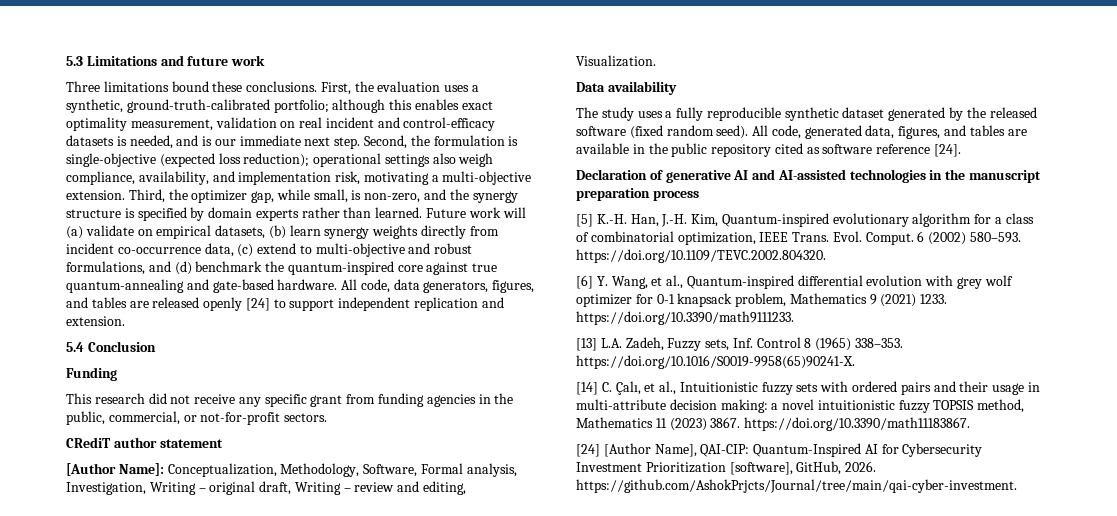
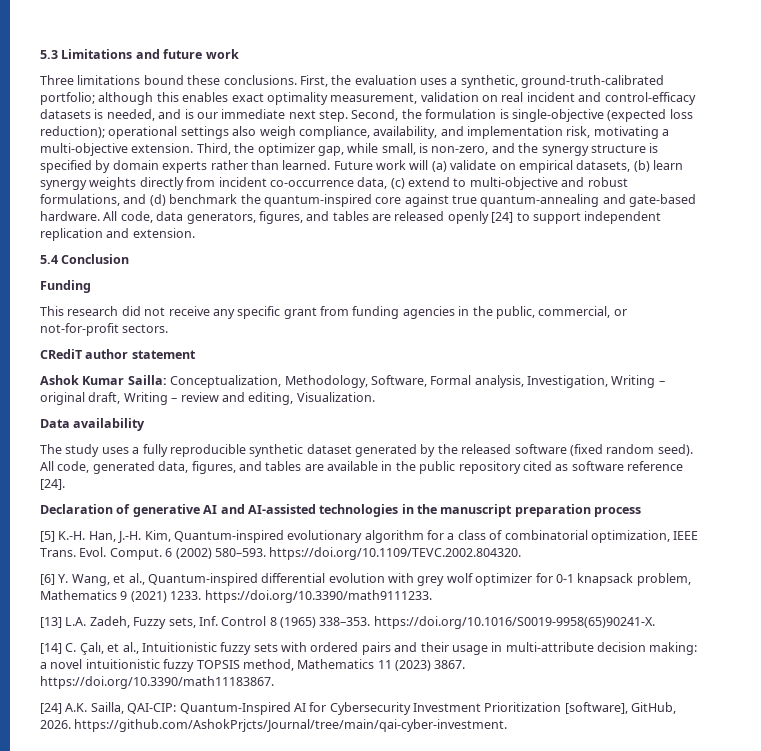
[66,463,164,476] [Author Name]: -> [40,375,167,385] Ashok Kumar Sailla:
[603,443,697,457] [Author Name], -> [65,702,124,714] A.K. Sailla,

